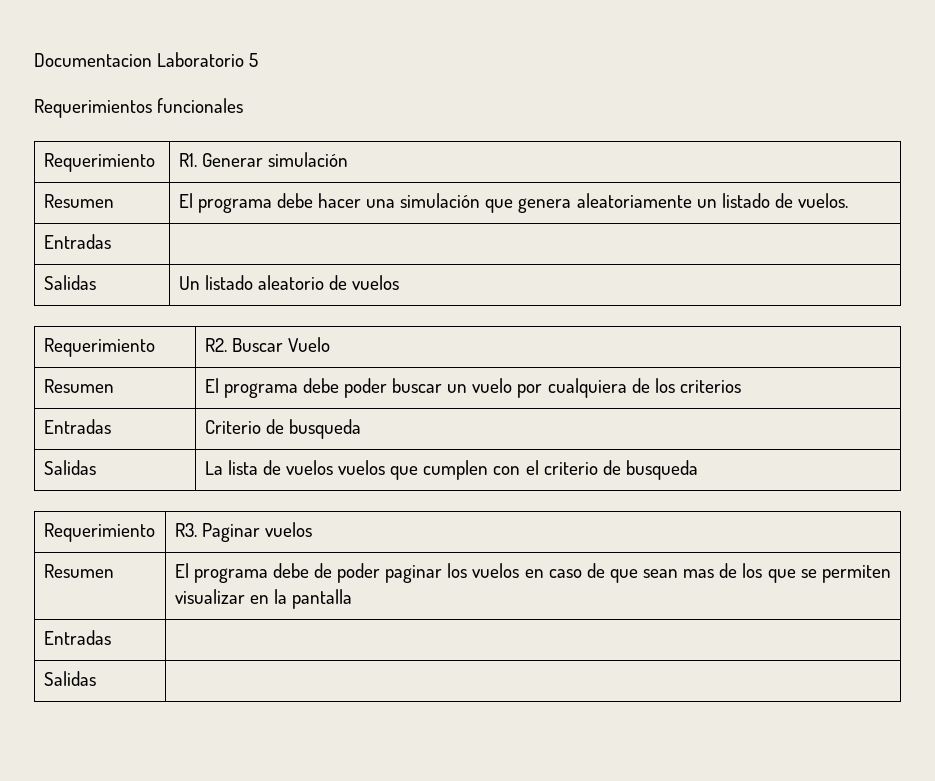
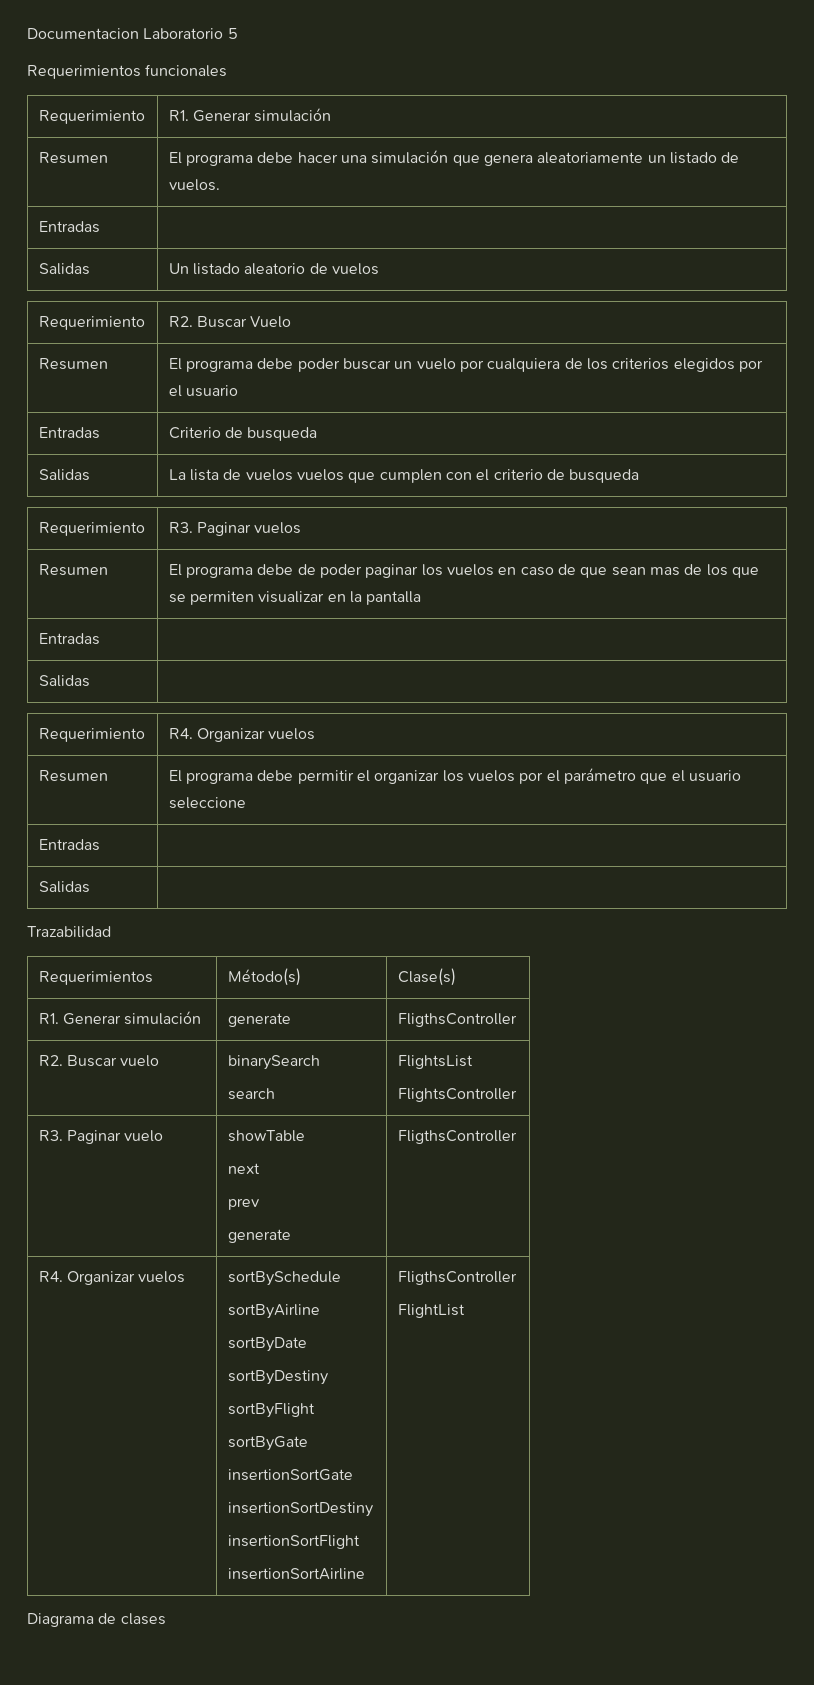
(741, 386) none -> [673,358,763,372] [168,385,239,397] elegidos por el usuario
(96, 678) none -> [38,728,145,742] [168,728,316,742] [38,770,108,782] [168,768,741,784] [168,797,246,809] [38,839,100,851] [38,881,90,893] [27,926,111,938] [38,971,153,985] [227,968,301,986] [397,968,456,986] [38,1011,202,1025] [227,1013,291,1027] [397,1013,517,1027] [38,1055,160,1067] [227,1055,320,1070] [227,1088,275,1100] [397,1055,473,1069] [397,1088,517,1102] [38,1130,164,1144] [227,1130,305,1142] [227,1163,260,1174] [227,1198,259,1210] [227,1229,291,1243] [397,1130,517,1144] [38,1271,186,1285] [227,1271,341,1286] [227,1304,320,1319] [227,1337,307,1352] [227,1370,328,1385] [227,1403,315,1418] [227,1436,308,1451] [227,1469,353,1481] [227,1502,373,1517] [227,1535,360,1549] [227,1568,365,1580] [397,1271,517,1285] [397,1304,465,1318] [27,1613,166,1627] // Requerimiento | R4. Organizar vuelos // Resumen | El programa debe permitir el organizar los vuelos por el parámetro que el usuario seleccione // Entradas | // Salidas | // Trazabilidad // Requerimientos | Método(s) | Clase(s) // R1. Generar simulación | generate | FligthsController // R2. Buscar vuelo | binarySearch // search | FlightsList // FlightsController // R3. Paginar vuelo | showTable // next // prev // generate | FligthsController // R4. Organizar vuelos | sortBySchedule // sortByAirline // sortByDate // sortByDestiny // sortByFlight // sortByGate // insertionSortGate // insertionSortDestiny // insertionSortFlight // insertionSortAirline | FligthsController // FlightList // Diagrama de clases

